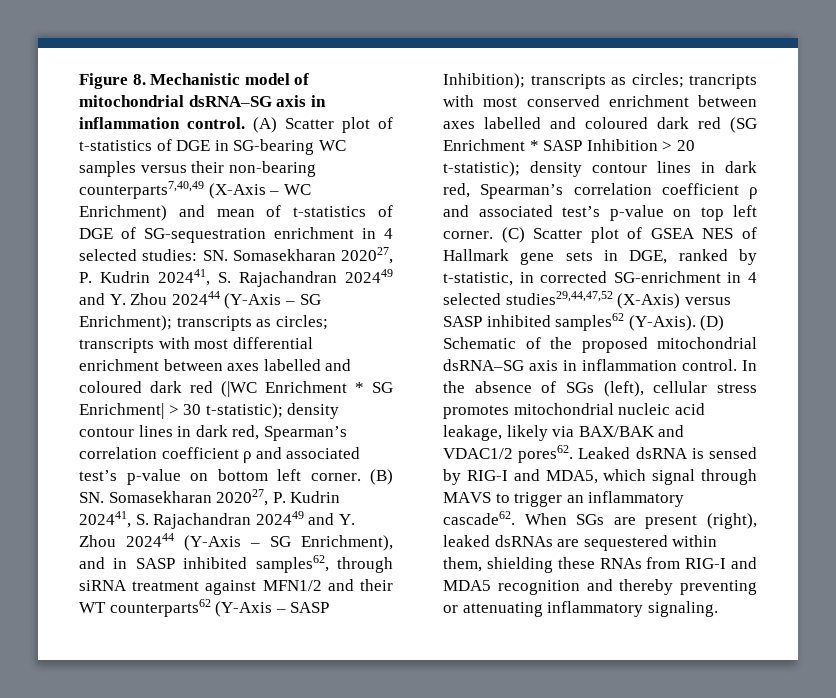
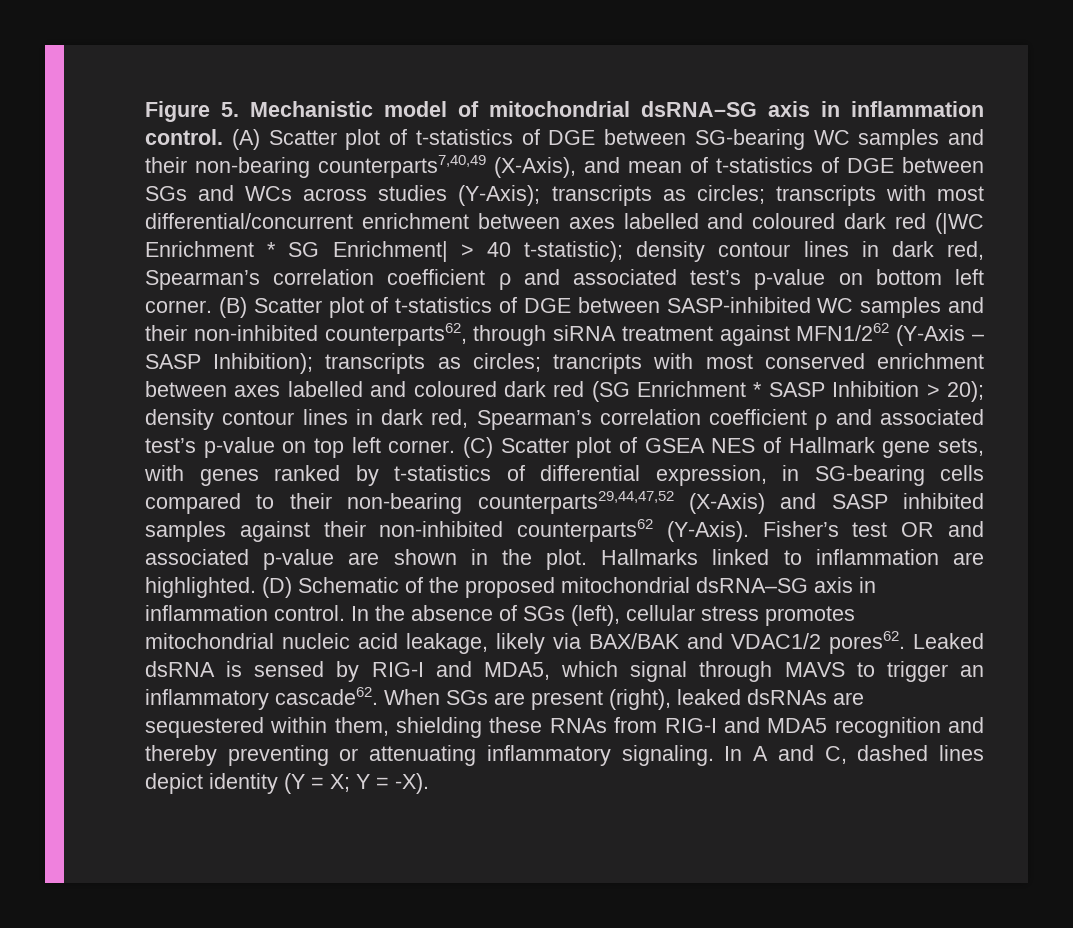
[132,74,146,85] 8. -> [221,102,239,117] 5.
[214,140,229,151] in -> [604,129,686,145] between
[140,165,187,173] versus -> [948,129,984,145] and
[208,183,311,199] [79,205,167,221] (X-Axis – WC Enrichment) -> [494,157,576,178] (X-Axis),
[121,227,393,243] [79,247,393,264] [79,269,393,287] [79,291,321,309] [79,315,172,331] of SG-sequestration enrichment in 4 selected studies: SN. Somasekharan 202027, P. Kudrin 202441, S. Rajachandran 202449 and Y. Zhou 202444 (Y-Axis – SG Enrichment); -> [902,157,984,173] [145,185,541,206] between SGs and WCs across studies (Y-Axis);
[232,337,313,349] differential -> [145,213,353,229] differential/concurrent
[183,404,202,415] 30 -> [486,242,511,257] 40
[79,489,341,506] [79,511,355,529] [79,533,393,551] [79,555,393,573] [79,579,393,595] [79,599,211,617] SN. Somasekharan 202027, P. Kudrin 202441, S. Rajachandran 202449 and Y. Zhou 202444 (Y-Axis – SG Enrichment), and in SASP inhibited samples62, through siRNA treatment against MFN1/2 and their WT counterparts62 -> [253,297,985,318] [145,323,890,346] Scatter plot of t-statistics of DGE between SASP-inhibited WC samples and their non-inhibited counterparts62, through siRNA treatment against MFN1/262
[676,140,695,151] [443,161,520,177] 20 t-statistic); -> [946,381,984,402] 20);
[565,249,757,265] [443,271,757,286] [443,291,731,309] [443,313,696,331] sets in DGE, ranked by t-statistic, in corrected SG-enrichment in 4 selected studies29,44,47,52 (X-Axis) versus SASP inhibited samples62 (Y-Axis). -> [937,438,984,456] [144,465,984,486] [145,491,984,514] [145,519,985,542] [145,549,984,570] [145,577,256,598] sets, with genes ranked by t-statistics of differential expression, in SG-bearing cells compared to their non-bearing counterparts29,44,47,52 (X-Axis) and SASP inhibited samples against their non-inhibited counterparts62 (Y-Axis). Fisher’s test OR and associated p-value are shown in the plot. Hallmarks linked to inflammation are highlighted.
(718, 609) none -> [724,745,985,764] [145,773,429,794] In A and C, dashed lines depict identity (Y = X; Y = -X).

